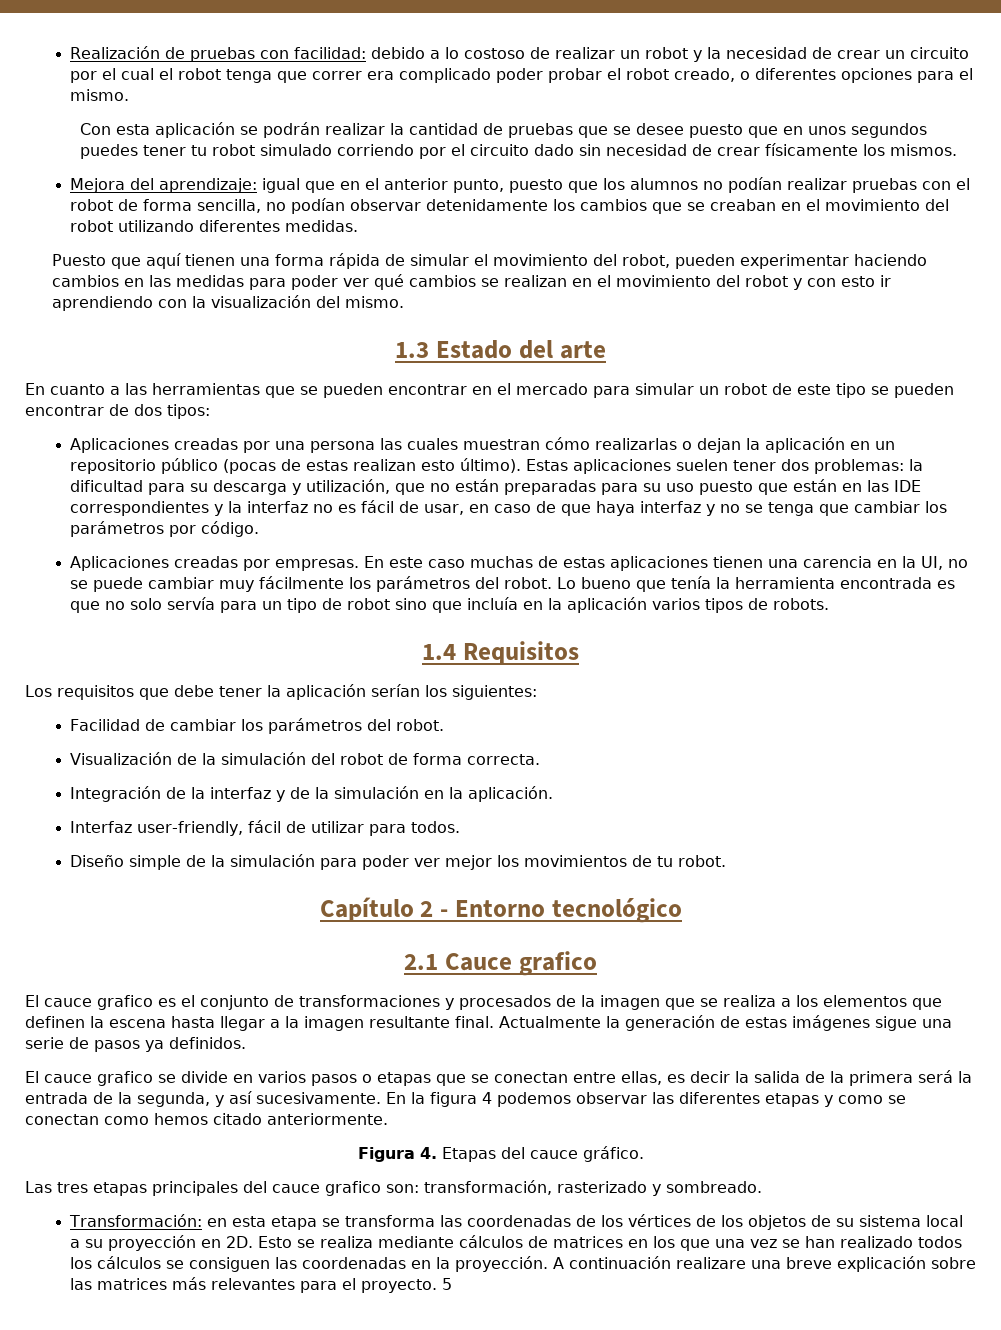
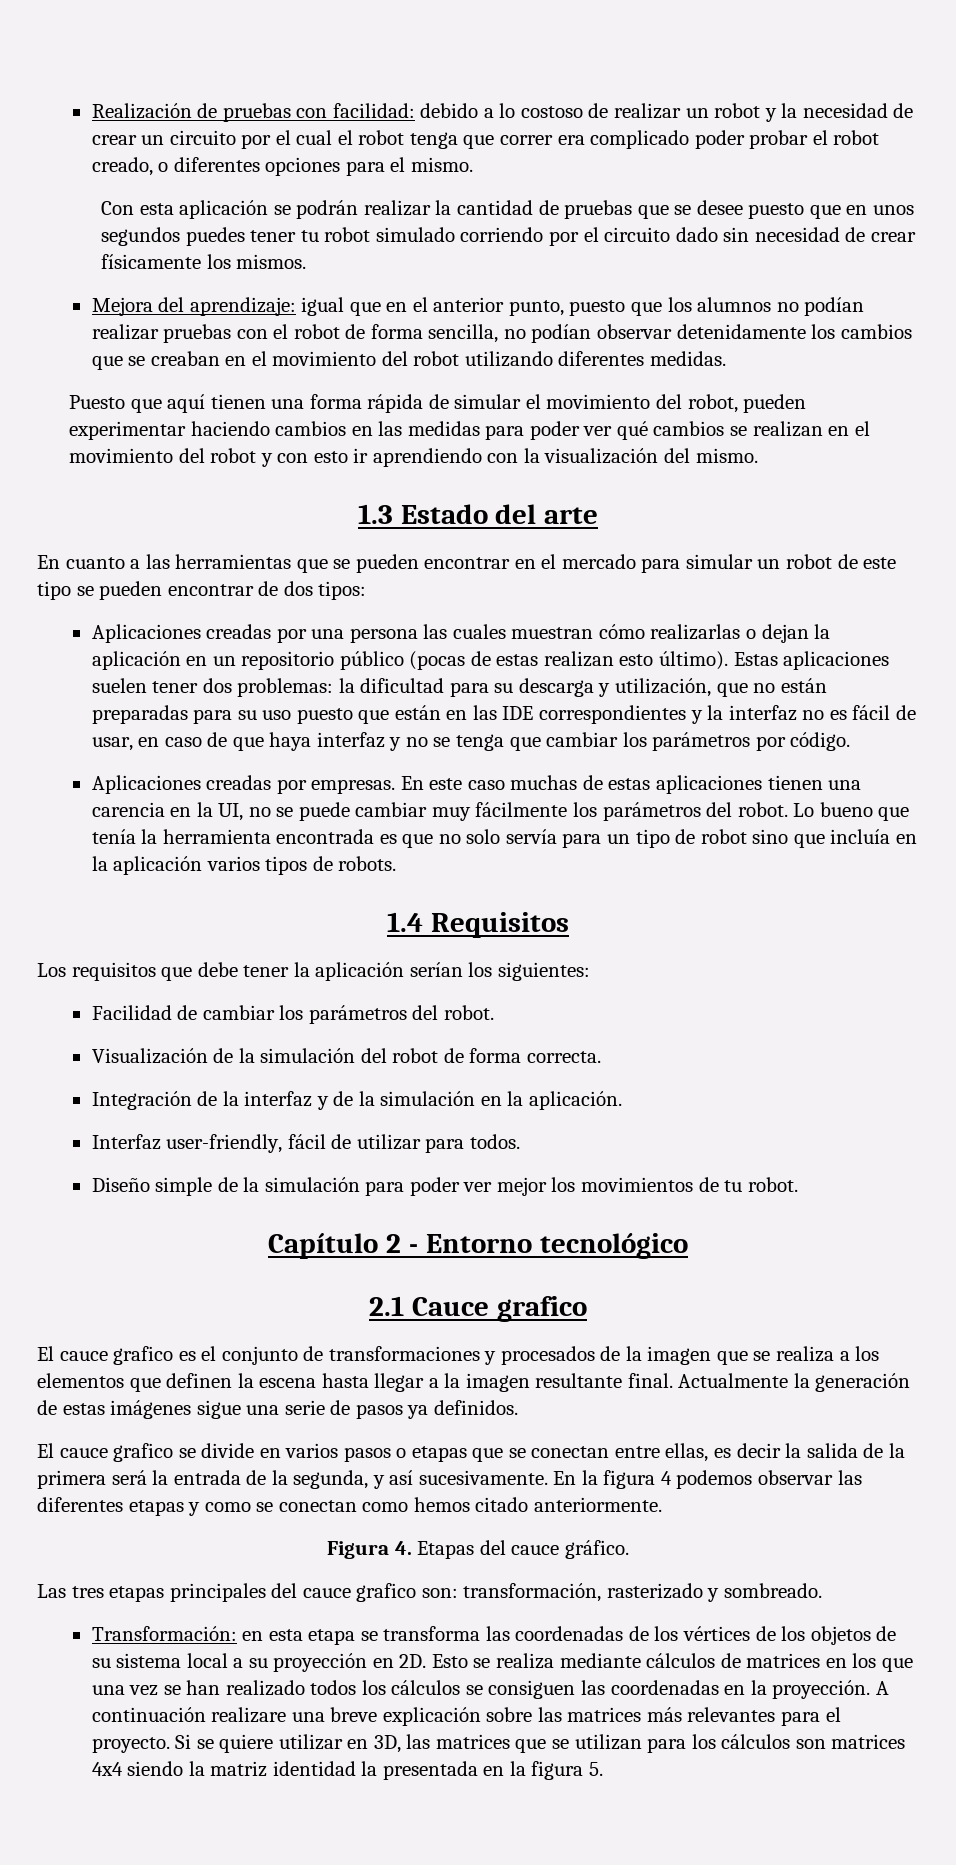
[441,1278,452,1290] 5 -> [175,1734,906,1753] [91,1761,604,1780] Si se quiere utilizar en 3D, las matrices que se utilizan para los cálculos son matrices 4x4 siendo la matriz identidad la presentada en la figura 5.

